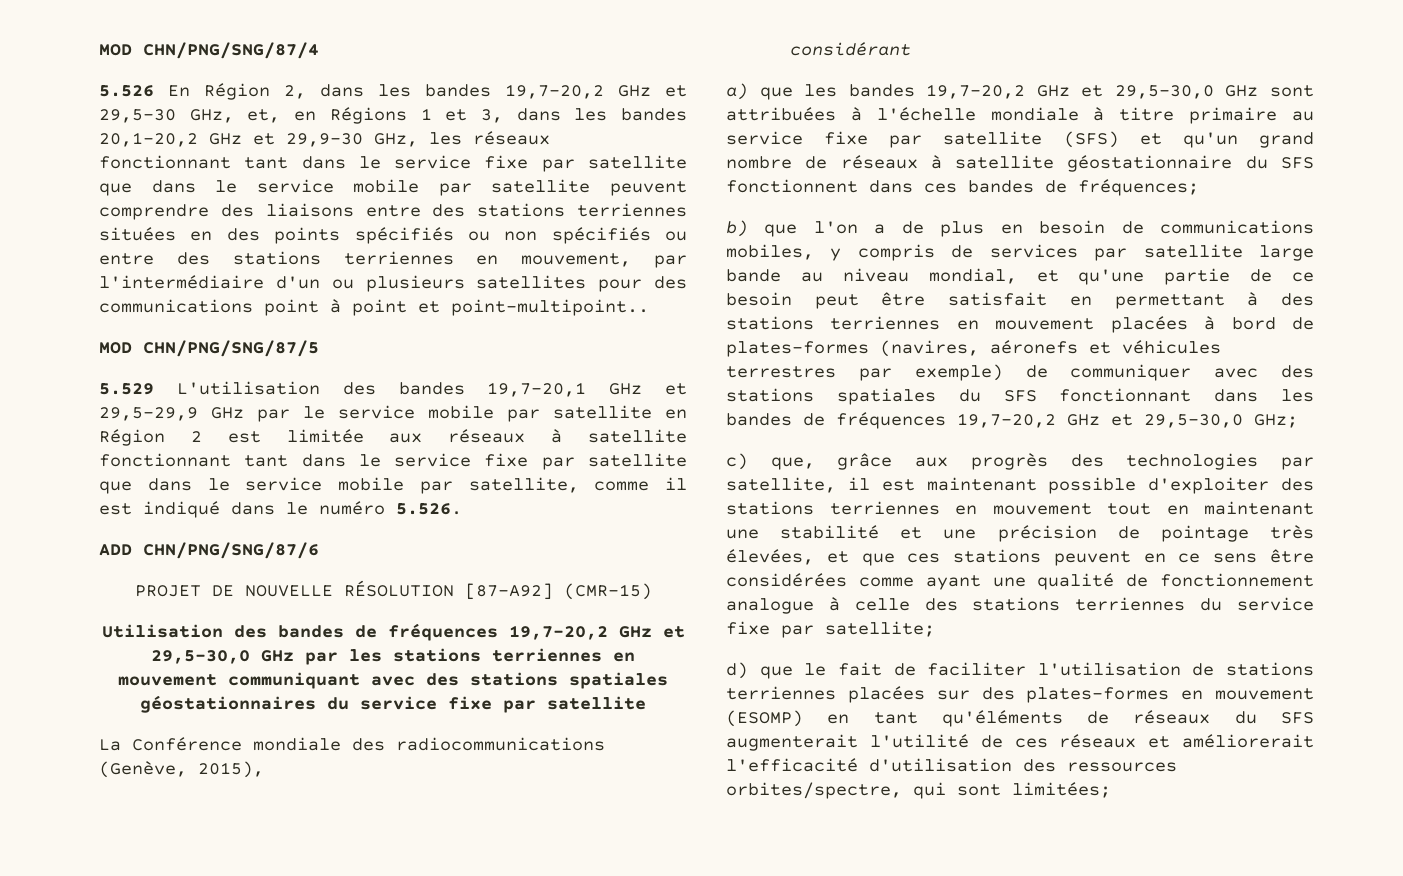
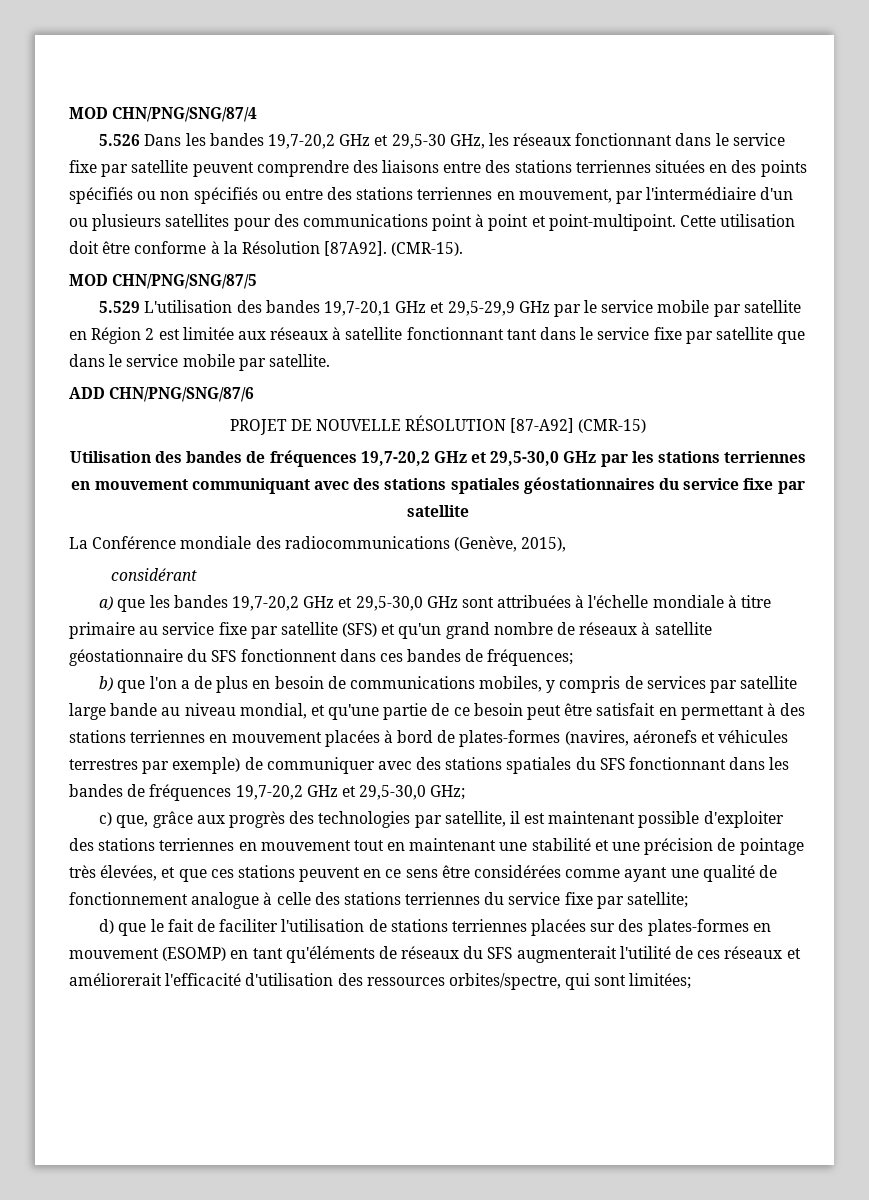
[168,83,364,100] En Région 2, dans -> [144,134,182,146] Dans
[247,107,687,124] [99,132,418,147] et, en Régions 1 et 3, dans les bandes 20,1-20,2 GHz et 29,9-30 GHz, -> (485, 141) none
[244,155,687,172] [99,179,591,196] tant dans le service fixe par satellite que dans le service mobile par satellite -> [675,133,785,146] [69,160,189,177] dans le service fixe par satellite
[451,299,649,316] point-multipoint.. -> [548,214,796,231] [69,241,464,256] point-multipoint. Cette utilisation doit être conforme à la Résolution [87A92]. (CMR-15).
[468,477,687,493] [99,501,462,518] satellite, comme il est indiqué dans le numéro 5.526. -> [268,354,330,367] satellite.

